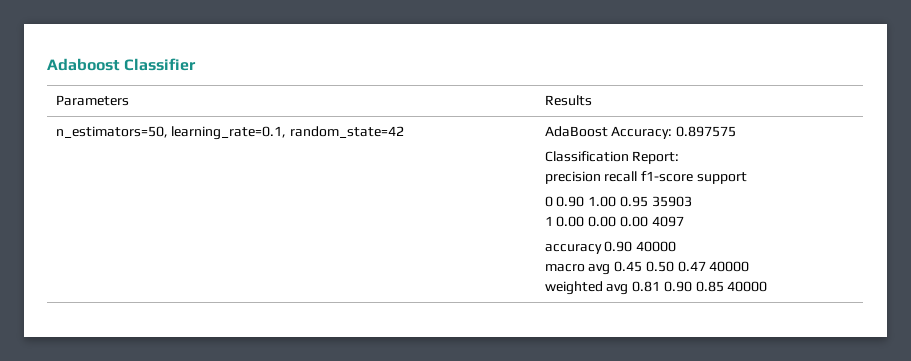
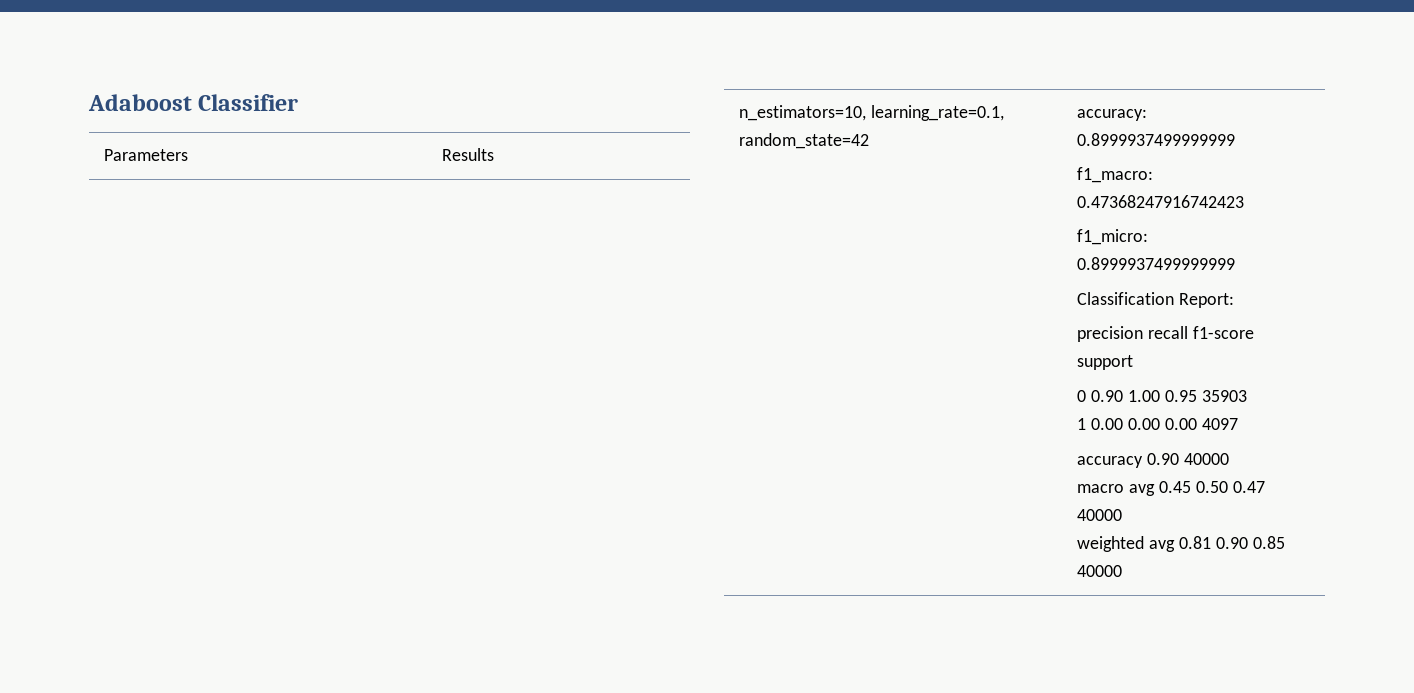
[55,126,168,138] n_estimators=50, -> [739,105,867,121] n_estimators=10,
[544,126,737,139] AdaBoost Accuracy: 0.897575 -> [1077,109,1148,121] [1077,133,1236,146] [1077,167,1154,183] [1077,195,1245,208] [1077,229,1149,245] [1077,257,1236,270] accuracy: 0.8999937499999999 // f1_macro: 0.47368247916742423 // f1_micro: 0.8999937499999999

